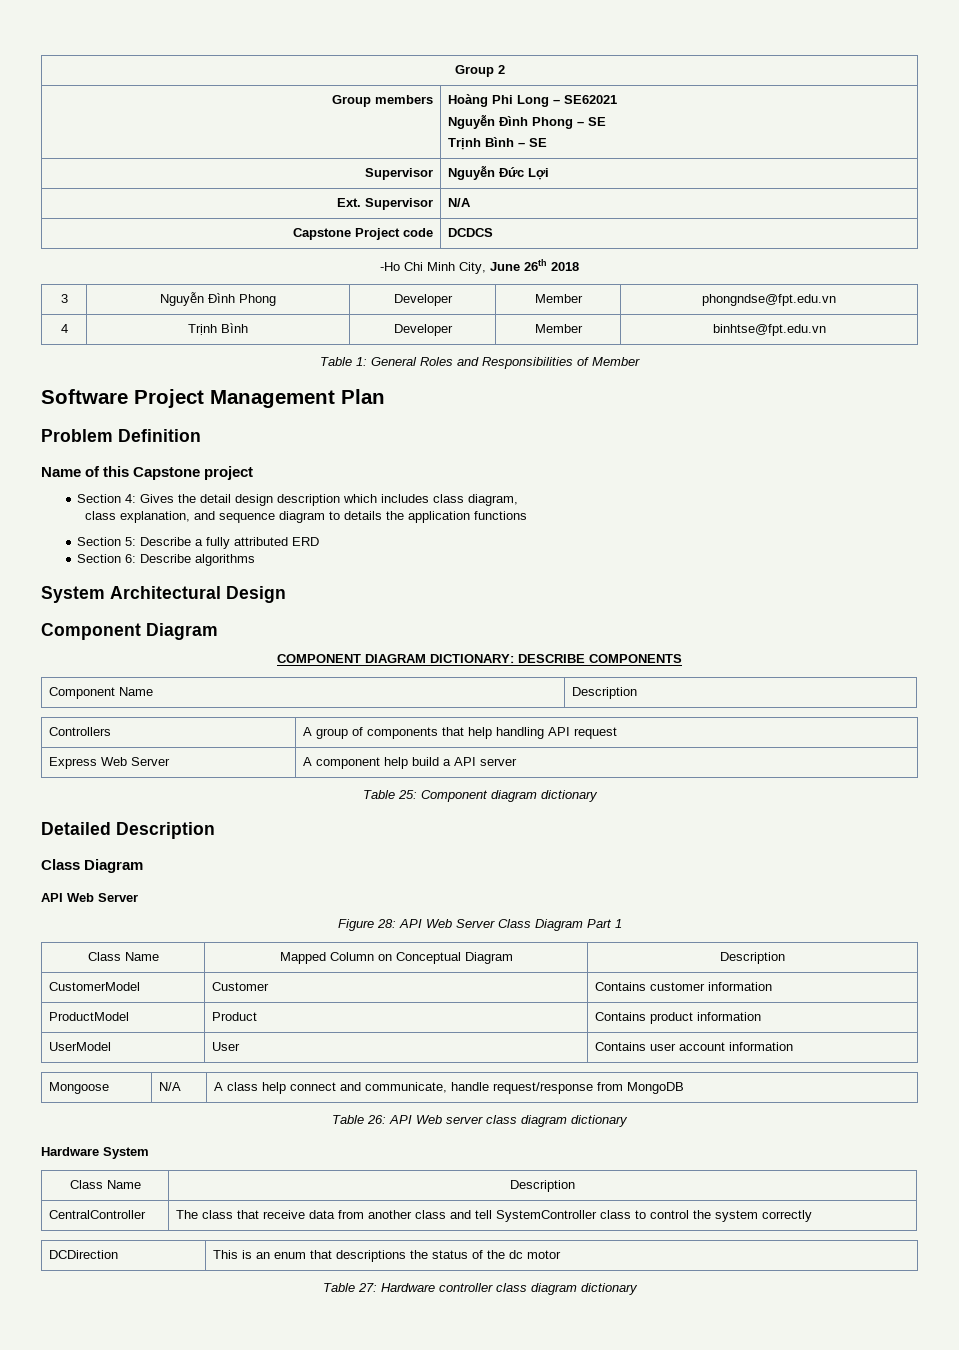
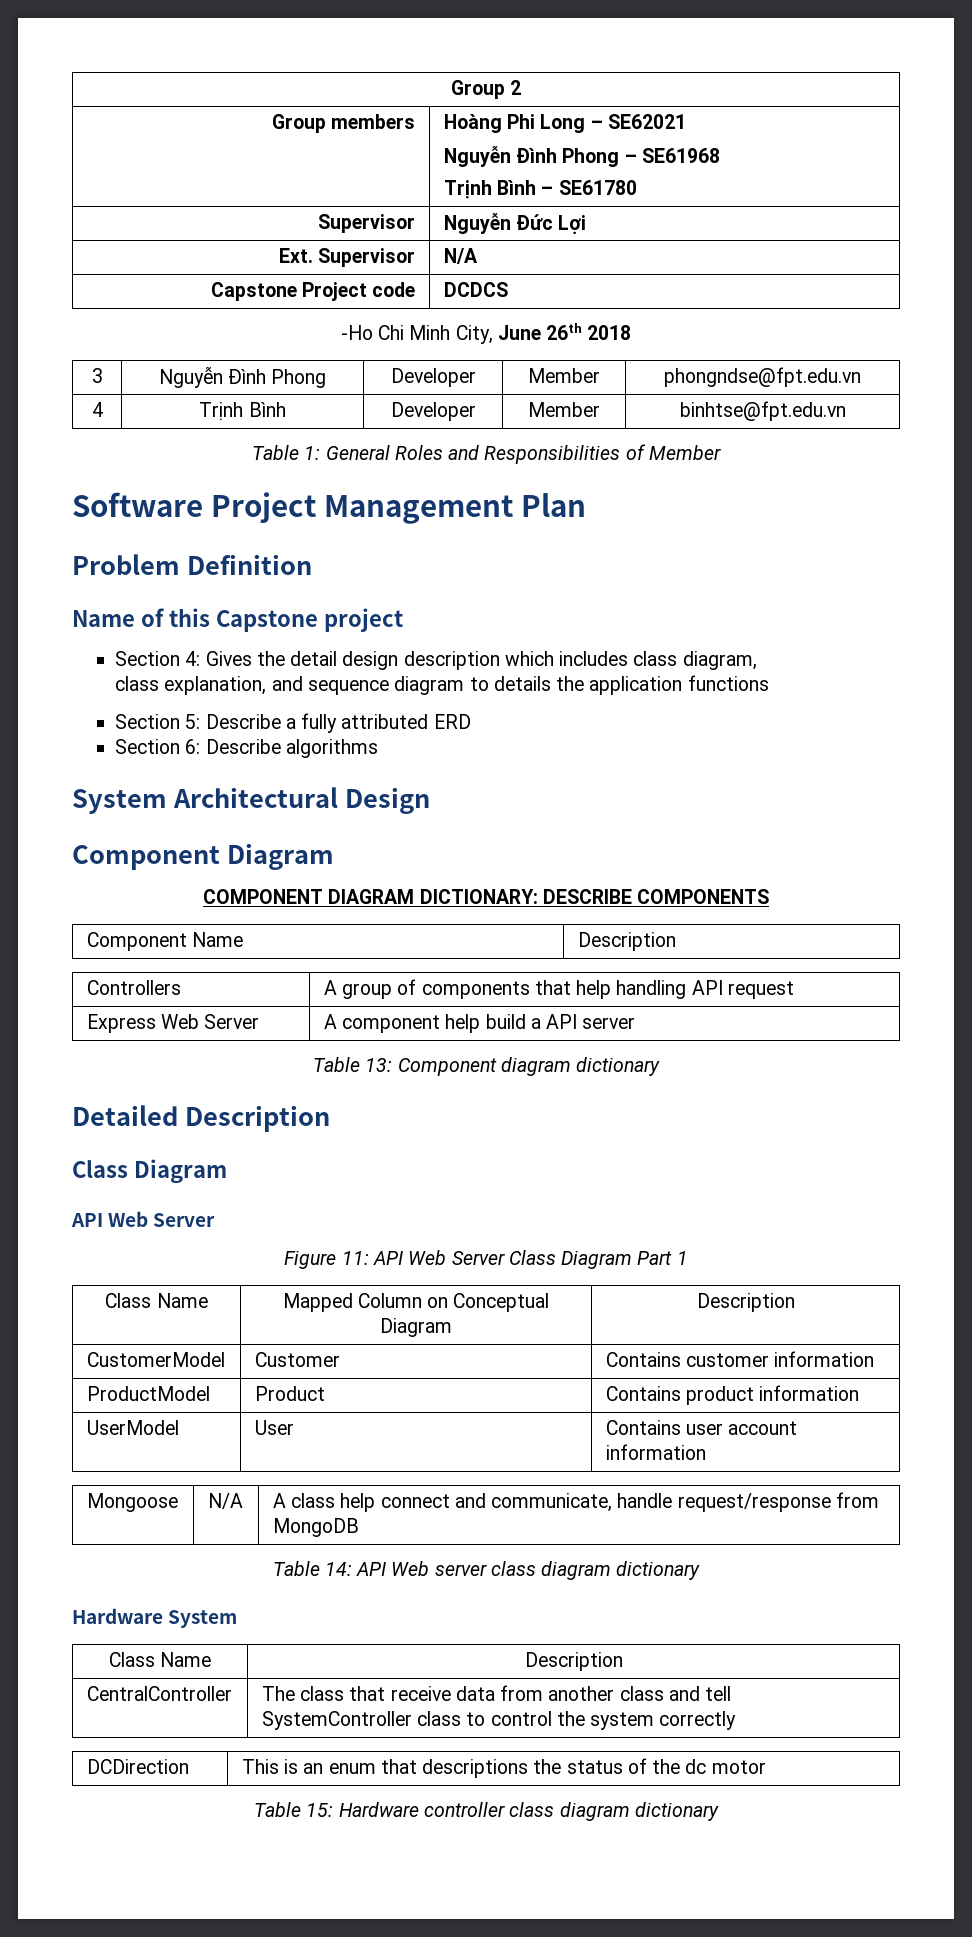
[587,117,606,126] SE -> [641,148,720,163] SE61968
[528,138,547,147] SE -> [558,180,637,195] SE61780
[397,790,417,799] 25: -> [365,1058,393,1072] 13:
[376,919,396,928] 28: -> [341,1251,369,1265] 11:
[367,1115,386,1124] 26: -> [324,1562,352,1576] 14:
[357,1283,377,1292] 27: -> [306,1803,334,1817] 15:

